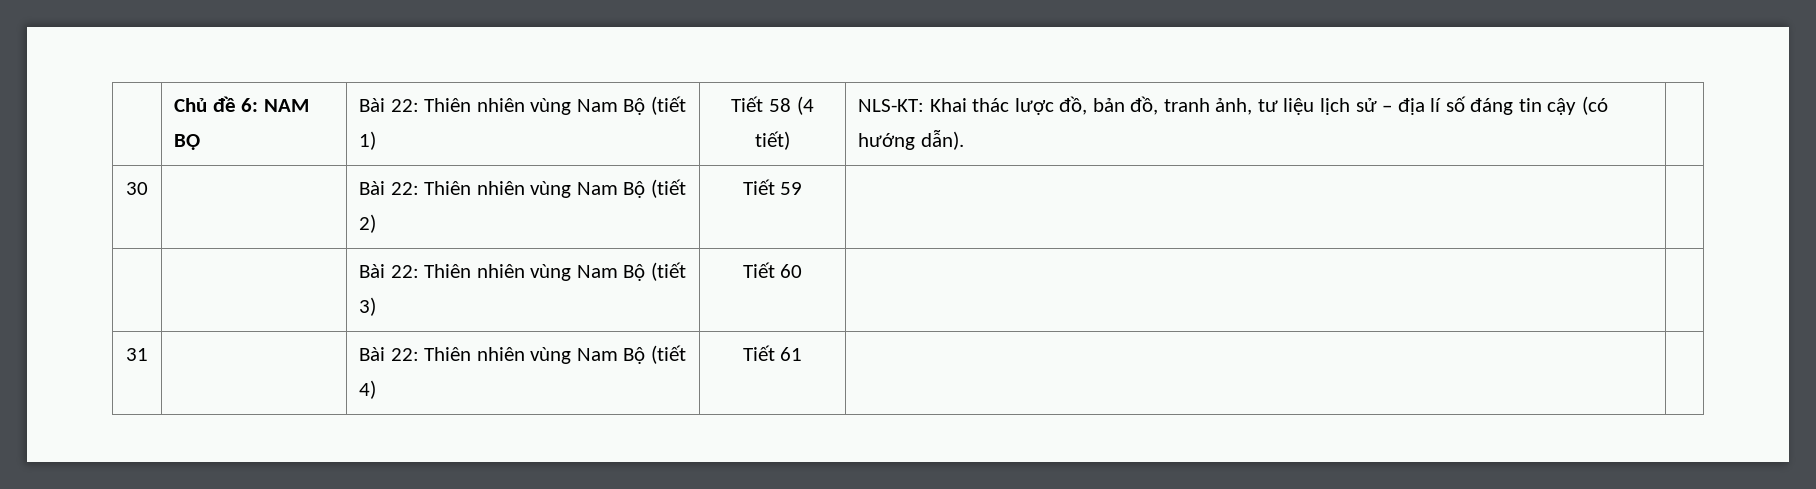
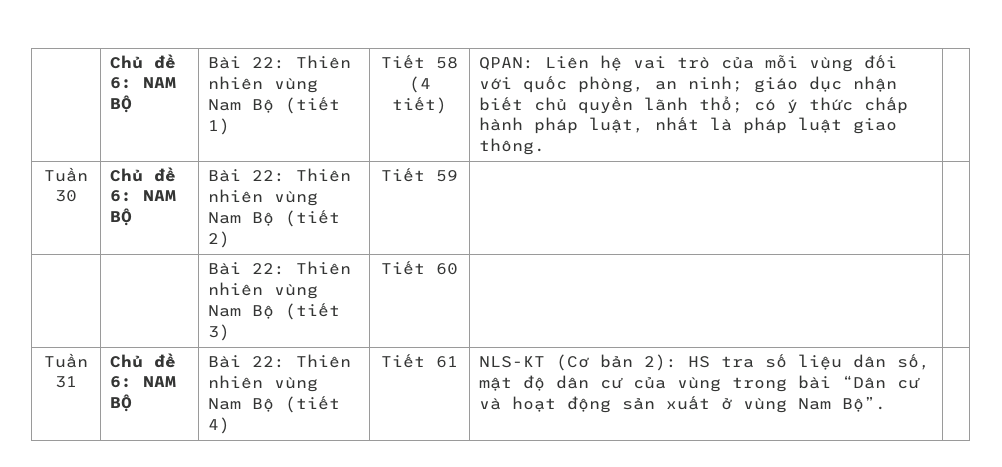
[858,96,1608,115] [858,130,964,150] [126,182,148,195] NLS-KT: Khai thác lược đồ, bản đồ, tranh ảnh, tư liệu lịch sử – địa lí số đáng tin cậy (có hướng dẫn). | // 30 | -> [478,55,897,72] [478,76,897,93] [478,96,908,114] [478,117,897,134] [478,138,545,155] [44,167,88,182] [55,190,77,202] [109,167,176,182] [109,190,176,202] [109,208,132,226] QPAN: Liên hệ vai trò của mỗi vùng đối với quốc phòng, an ninh; giáo dục nhận biết chủ quyền lãnh thổ; có ý thức chấp hành pháp luật, nhất là pháp luật giao thông. | // Tuần 30 | Chủ đề 6: NAM BỘ
(803, 271) none -> [44,353,88,368] Tuần
(148, 354) none -> [109,353,176,368] [109,376,176,388] [109,394,132,412] Chủ đề 6: NAM BỘ
(803, 354) none -> [478,354,930,371] [478,375,920,392] [478,396,886,413] NLS-KT (Cơ bản 2): HS tra số liệu dân số, mật độ dân cư của vùng trong bài “Dân cư và hoạt động sản xuất ở vùng Nam Bộ”.

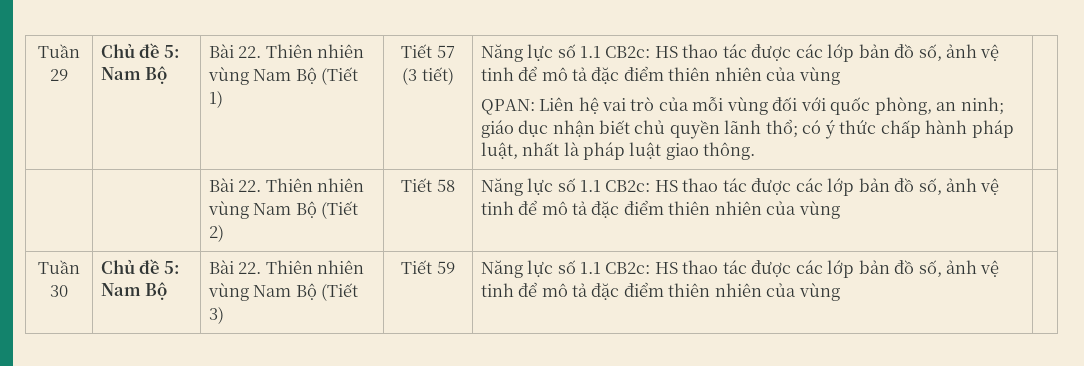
[109,54,176,69] [109,77,176,89] [109,95,132,113] [207,55,351,69] [207,76,318,93] [207,97,340,114] | Chủ đề 6: NAM BỘ | Bài 22: Thiên nhiên vùng Nam Bộ (tiết -> [38,44,80,58] [50,69,68,81] [100,43,180,58] [100,66,168,84] [208,44,365,58] [207,67,359,85] Tuần 29 | Chủ đề 5: Nam Bộ | Bài 22. Thiên nhiên vùng Nam Bộ (Tiết
[436,57,458,69] [408,76,431,93] 58 (4 -> [436,45,455,58] [402,67,418,85] 57 (3
(447, 105) none -> [480,44,1000,62] [480,66,840,85] Năng lực số 1.1 CB2c: HS thao tác được các lớp bản đồ số, ảnh vệ tinh để mô tả đặc điểm thiên nhiên của vùng //
(545, 146) none -> [208,178,365,192] [207,201,359,219] [208,224,224,242] [401,178,455,192] [480,178,1000,196] [480,200,840,219] // | | Bài 22. Thiên nhiên vùng Nam Bộ (Tiết 2) | Tiết 58 | Năng lực số 1.1 CB2c: HS thao tác được các lớp bản đồ số, ảnh vệ tinh để mô tả đặc điểm thiên nhiên của vùng |
[109,190,176,202] [109,208,132,226] [207,168,351,182] [207,189,318,206] [207,210,340,227] [207,231,230,248] 6: NAM BỘ | Bài 22: Thiên nhiên vùng Nam Bộ (tiết 2) -> [163,261,180,274] [100,282,168,300] [208,260,365,274] [207,283,359,301] [208,306,224,324] 5: Nam Bộ | Bài 22. Thiên nhiên vùng Nam Bộ (Tiết 3)
[207,261,351,275] [207,282,318,299] [207,303,340,320] [207,324,230,341] [381,261,458,275] [44,353,88,368] [55,376,77,388] [109,353,176,368] [109,376,176,388] [109,394,132,412] [207,354,351,368] [207,375,318,392] [207,396,340,413] [207,417,230,434] [381,354,458,368] [478,354,930,371] [478,375,920,392] [478,396,886,413] | // | | Bài 22: Thiên nhiên vùng Nam Bộ (tiết 3) | Tiết 60 | | // Tuần 31 | Chủ đề 6: NAM BỘ | Bài 22: Thiên nhiên vùng Nam Bộ (tiết 4) | Tiết 61 | NLS-KT (Cơ bản 2): HS tra số liệu dân số, mật độ dân cư của vùng trong bài “Dân cư và hoạt động sản xuất ở vùng Nam Bộ”. -> [480,260,1000,278] [480,282,840,301] Năng lực số 1.1 CB2c: HS thao tác được các lớp bản đồ số, ảnh vệ tinh để mô tả đặc điểm thiên nhiên của vùng

